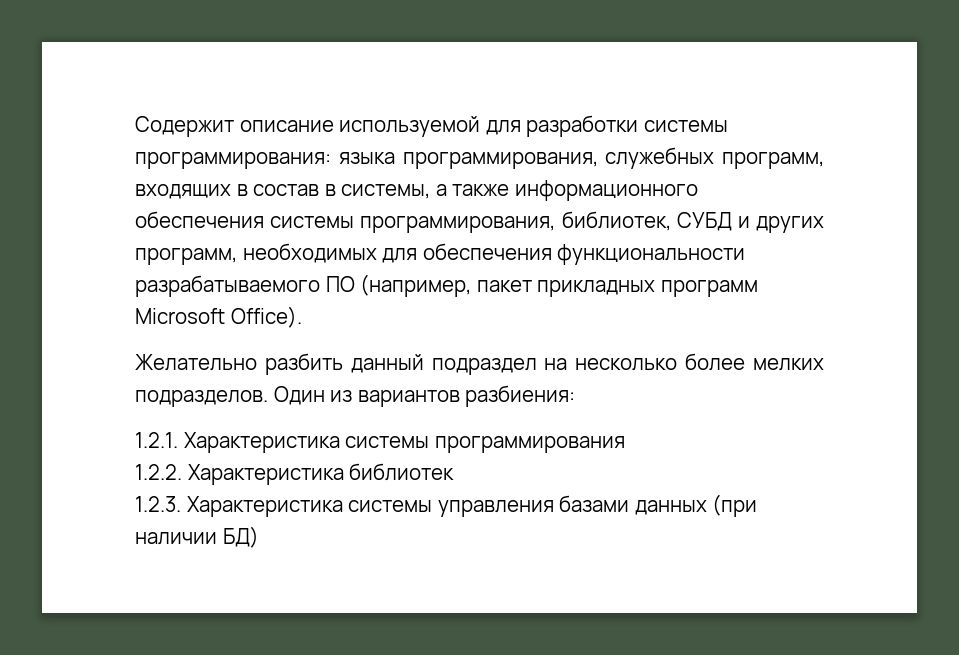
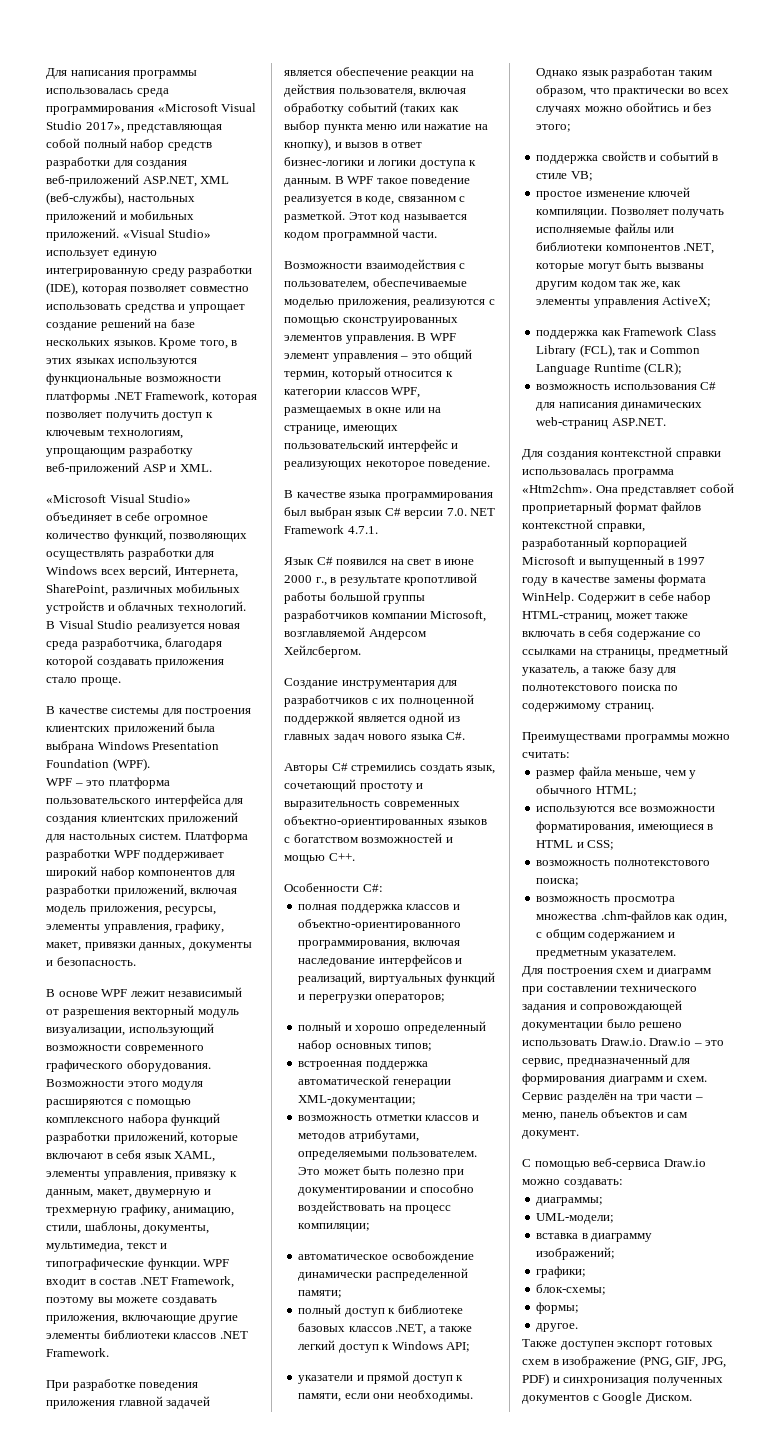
[135,115,728,137] [135,147,824,169] [135,180,698,201] [135,211,824,233] [135,243,746,265] [135,274,758,297] [135,306,302,328] [135,353,824,375] [135,385,576,407] [135,432,625,453] [135,463,455,485] [135,494,758,517] [135,526,259,548] Cодержит описание используемой для разработки системы программирования: языка программирования, служебных программ, входящих в состав в системы, а также информационного обеспечения системы программирования, библиотек, СУБД и других программ, необходимых для обеспечения функциональности разрабатываемого ПО (например, пакет прикладных программ Microsoft Office). // Желательно разбить данный подраздел на несколько более мелких подразделов. Один из вариантов разбиения: // 1.2.1. Характеристика системы программирования // 1.2.2. Характеристика библиотек // 1.2.3. Характеристика системы управления базами данных (при наличии БД) -> [46,68,198,79] [46,88,169,97] [46,103,257,115] [46,121,223,133] [46,138,212,151] [46,157,188,169] [46,174,230,187] [46,192,195,205] [46,210,195,223] [46,228,212,241] [46,250,157,259] [46,265,253,277] [46,282,249,295] [46,304,245,313] [46,318,195,331] [46,338,238,349] [46,358,198,367] [46,373,221,385] [46,391,257,403] [46,412,213,421] [46,430,183,439] [46,445,193,457] [46,462,212,475] [46,494,192,503] [46,512,208,524] [46,529,248,542] [46,548,215,560] [46,565,238,578] [46,584,241,596] [46,601,246,614] [46,620,241,632] [46,638,223,650] [46,655,225,668] [46,677,121,686] [46,706,252,717] [46,722,216,735] [46,741,220,753] [46,758,150,771] [46,777,170,789] [46,794,244,807] [46,812,239,825] [46,831,248,843] [46,849,225,861] [46,866,235,879] [46,884,238,897] [46,906,217,915] [46,921,225,933] [46,942,252,951] [46,957,136,966] [46,987,243,997] [46,1005,239,1018] [46,1023,214,1036] [46,1045,204,1054] [46,1060,211,1072] [46,1079,204,1090] [46,1099,192,1108] [46,1113,221,1126] [46,1131,239,1144] [46,1150,216,1162] [46,1171,237,1180] [46,1189,211,1198] [46,1204,235,1216] [46,1222,210,1234] [46,1243,168,1252] [46,1258,230,1270] [46,1276,235,1288] [46,1297,217,1306] [46,1315,239,1324] [46,1330,248,1339] [46,1348,109,1357] [46,1379,199,1391] [46,1396,211,1409] [284,67,474,79] [284,84,467,97] [284,102,459,115] [284,121,488,133] [284,138,423,151] [284,157,477,169] [284,176,471,187] [284,196,466,205] [284,210,467,223] [284,228,438,241] [284,259,466,272] [284,278,467,290] [284,299,495,308] [284,317,458,326] [284,333,456,344] [284,349,473,362] [284,367,453,380] [284,387,421,398] [284,407,442,416] [284,425,398,434] [284,439,459,452] [284,461,491,470] [284,490,493,501] [284,507,496,519] [284,525,378,534] [284,557,475,565] [284,573,478,586] [284,591,426,604] [284,610,487,622] [284,627,426,640] [284,645,361,658] [284,678,458,689] [284,694,474,707] [284,712,460,725] [284,732,466,743] [284,763,496,774] [284,779,424,792] [284,801,460,810] [284,816,487,828] [284,833,453,843] [284,853,355,864] [284,883,383,892] [298,904,460,913] [298,919,462,931] [298,940,460,949] [298,954,463,967] [298,972,496,985] [298,994,446,1003] [298,1021,486,1034] [298,1040,433,1052] [298,1061,428,1070] [298,1075,451,1088] [298,1095,417,1106] [298,1115,479,1121] [298,1130,419,1142] [298,1151,477,1160] [298,1166,465,1178] [298,1184,475,1196] [298,1201,452,1214] [298,1223,371,1232] [298,1251,474,1263] [298,1268,468,1281] [298,1290,343,1298] [298,1304,463,1317] [298,1323,473,1335] [298,1340,471,1353] [298,1371,464,1384] [298,1390,473,1402] [536,67,712,79] [536,85,730,97] [536,102,712,115] [536,124,572,132] [536,151,719,164] [536,171,593,181] [536,187,691,200] [536,207,725,218] [536,223,675,236] [536,242,715,254] [536,260,704,272] [536,281,682,290] [536,297,712,308] [536,327,716,339] [536,344,701,357] [536,362,683,375] [536,382,717,390] [536,402,703,411] [536,417,666,429] [522,447,721,460] [522,469,674,478] [522,483,734,496] [522,501,702,514] [522,519,645,532] [522,537,687,550] [522,555,706,568] [522,574,707,586] [522,592,712,604] [522,611,689,622] [522,628,702,640] [522,645,728,658] [522,664,677,676] [522,685,679,691] [522,703,654,712] [522,732,731,743] [522,752,570,758] [536,766,697,779] [536,785,637,796] [536,806,716,815] [536,821,714,833] [536,840,615,850] [536,860,710,866] [536,878,580,886] [536,896,675,905] [536,910,727,923] [536,929,675,941] [536,950,676,959] [522,966,712,977] [522,986,698,995] [522,1000,683,1013] [522,1019,683,1031] [522,1038,725,1046] [522,1054,691,1067] [522,1073,707,1085] [522,1092,703,1103] [522,1109,688,1121] [522,1130,579,1139] [522,1158,706,1170] [522,1179,623,1188] [536,1197,604,1206] [536,1213,615,1224] [536,1233,653,1242] [536,1247,616,1260] [536,1266,587,1278] [536,1284,607,1295] [536,1302,580,1314] [536,1323,579,1332] [522,1339,713,1350] [522,1355,726,1368] [522,1373,723,1386] [522,1392,692,1404] Для написания программы использовалась среда программирования «Microsoft Visual Studio 2017», представляющая собой полный набор средств разработки для создания веб-приложений ASP.NET, XML (веб-службы), настольных приложений и мобильных приложений. «Visual Studio» использует единую интегрированную среду разработки (IDE), которая позволяет совместно использовать средства и упрощает создание решений на базе нескольких языков. Кроме того, в этих языках используются функциональные возможности платформы .NET Framework, которая позволяет получить доступ к ключевым технологиям, упрощающим разработку веб-приложений ASP и XML. // «Microsoft Visual Studio» объединяет в себе огромное количество функций, позволяющих осуществлять разработки для Windows всех версий, Интернета, SharePoint, различных мобильных устройств и облачных технологий. В Visual Studio реализуется новая среда разработчика, благодаря которой создавать приложения стало проще. // В качестве системы для построения клиентских приложений была выбрана Windows Presentation Foundation (WPF). // WPF – это платформа пользовательского интерфейса для создания клиентских приложений для настольных систем. Платформа разработки WPF поддерживает широкий набор компонентов для разработки приложений, включая модель приложения, ресурсы, элементы управления, графику, макет, привязки данных, документы и безопасность. // В основе WPF лежит независимый от разрешения векторный модуль визуализации, использующий возможности современного графического оборудования. Возможности этого модуля расширяются с помощью комплексного набора функций разработки приложений, которые включают в себя язык XAML, элементы управления, привязку к данным, макет, двумерную и трехмерную графику, анимацию, стили, шаблоны, документы, мультимедиа, текст и типографические функции. WPF входит в состав .NET Framework, поэтому вы можете создавать приложения, включающие другие элементы библиотеки классов .NET Framework. // При разработке поведения приложения главной задачей является обеспечение реакции на действия пользователя, включая обработку событий (таких как выбор пункта меню или нажатие на кнопку), и вызов в ответ бизнес-логики и логики доступа к данным. В WPF такое поведение реализуется в коде, связанном с разметкой. Этот код называется кодом программной части. // Возможности взаимодействия с пользователем, обеспечиваемые моделью приложения, реализуются с помощью сконструированных элементов управления. В WPF элемент управления – это общий термин, который относится к категории классов WPF, размещаемых в окне или на странице, имеющих пользовательский интерфейс и реализующих некоторое поведение. // В качестве языка программирования был выбран язык С# версии 7.0. NET Framework 4.7.1. // Язык C# появился на свет в июне 2000 г., в результате кропотливой работы большой группы разработчиков компании Microsoft, возглавляемой Андерсом Хейлсбергом. // Создание инструментария для разработчиков с их полноценной поддержкой является одной из главных задач нового языка C#. // Авторы C# стремились создать язык, сочетающий простоту и выразительность современных объектно-ориентированных языков c богатством возможностей и мощью C++. // Особенности С#: // полная поддержка классов и объектно-ориентированного программирования, включая наследование интерфейсов и реализаций, виртуальных функций и перегрузки операторов; // полный и хорошо определенный набор основных типов; // встроенная поддержка автоматической генерации XML-документации; // возможность отметки классов и методов атрибутами, определяемыми пользователем. Это может быть полезно при документировании и способно воздействовать на процесс компиляции; // автоматическое освобождение динамически распределенной памяти; // полный доступ к библиотеке базовых классов .NET, а также легкий доступ к Windows API; // указатели и прямой доступ к памяти, если они необходимы. Однако язык разработан таким образом, что практически во всех случаях можно обойтись и без этого; // поддержка свойств и событий в стиле VB; // простое изменение ключей компиляции. Позволяет получать исполняемые файлы или библиотеки компонентов .NET, которые могут быть вызваны другим кодом так же, как элементы управления ActiveX; // поддержка как Framework Class Library (FCL), так и Common Language Runtime (CLR); // возможность использования С# для написания динамических web-страниц ASP.NET. // Для создания контекстной справки использовалась программа «Htm2chm». Она представляет собой проприетарный формат файлов контекстной справки, разработанный корпорацией Microsoft и выпущенный в 1997 году в качестве замены формата WinHelp. Содержит в себе набор HTML-страниц, может также включать в себя содержание со ссылками на страницы, предметный указатель, а также базу для полнотекстового поиска по содержимому страниц. // Преимуществами программы можно считать: // размер файла меньше, чем у обычного HTML; // используются все возможности форматирования, имеющиеся в HTML и CSS; // возможность полнотекстового поиска; // возможность просмотра множества .chm-файлов как один, с общим содержанием и предметным указателем. // Для построения схем и диаграмм при составлении технического задания и сопровождающей документации было решено использовать Draw.io. Draw.io – это сервис, предназначенный для формирования диаграмм и схем. Сервис разделён на три части – меню, панель объектов и сам документ. // С помощью веб-сервиса Draw.io можно создавать: // диаграммы; // UML-модели; // вставка в диаграмму изображений; // графики; // блок-схемы; // формы; // другое. // Также доступен экспорт готовых схем в изображение (PNG, GIF, JPG, PDF) и синхронизация полученных документов с Google Диском.

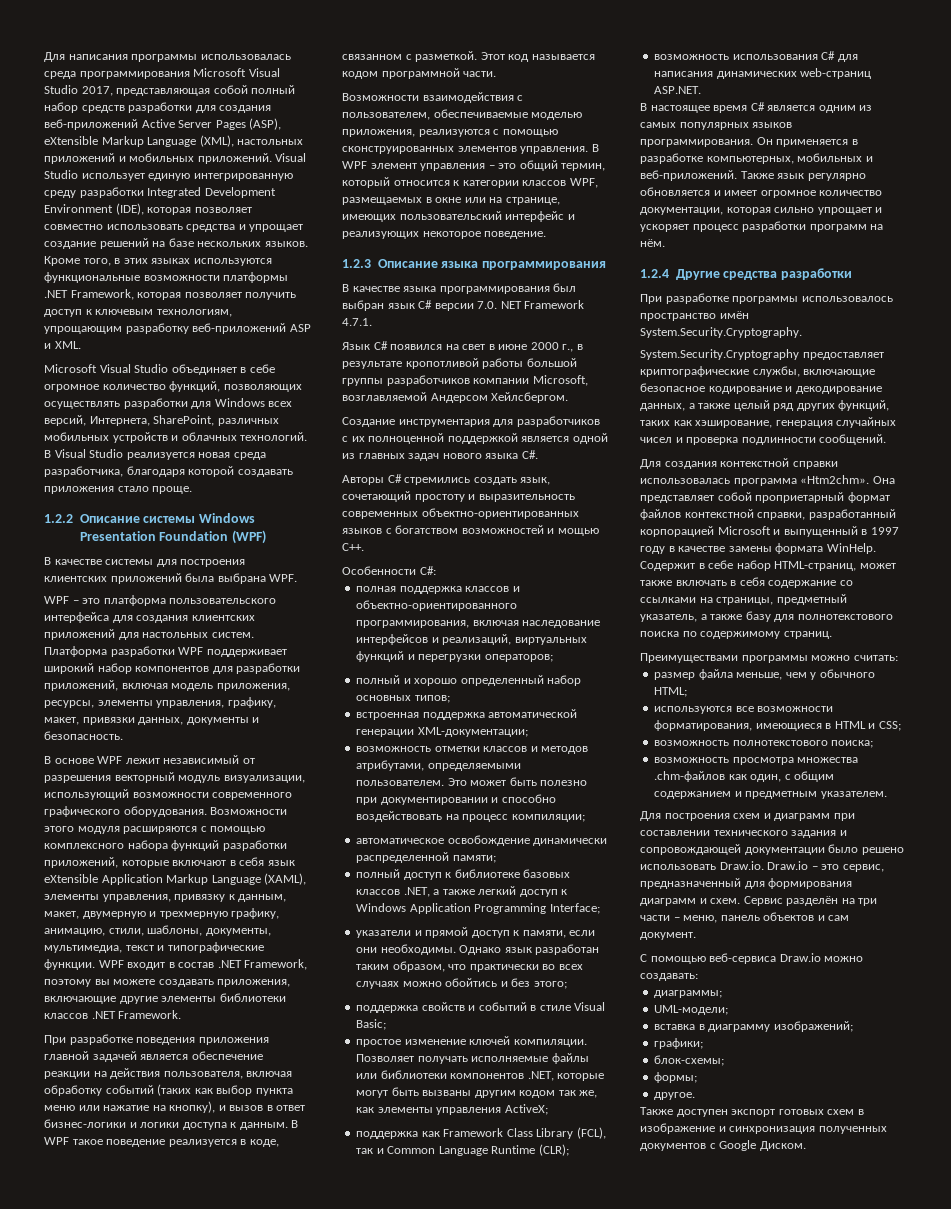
[157,103,257,112] [46,121,124,133] «Microsoft Visual Studio 2017», -> [193,68,280,77] [44,85,113,96] Microsoft Visual Studio 2017,
[142,176,230,187] [46,192,124,205] ASP.NET, XML (веб-службы), -> [141,118,282,130] [44,135,234,147] Active Server Pages (ASP), eXtensible Markup Language (XML),
[122,229,212,238] «Visual Studio» -> [275,153,307,162] [44,170,78,179] Visual Studio
(253, 271) none -> [147,187,276,198] [44,204,113,213] Integrated Development Environment
[46,494,192,503] «Microsoft Visual Studio» -> [44,364,169,373] Microsoft Visual Studio
(121, 681) none -> [44,513,256,523] [79,530,267,544] // 1.2.2 Описание системы Windows Presentation Foundation (WPF)
[97,741,220,750] [46,758,150,771] Windows Presentation Foundation (WPF). -> [269,574,298,582] WPF.
[174,1151,216,1162] XAML, -> [44,873,307,885] eXtensible Application Markup Language (XAML),
(491, 465) none -> [342,259,607,270] // 1.2.3 Описание языка программирования
[446,1342,471,1352] API; -> [409,903,600,914] Application Programming Interface;
[570,171,593,181] VB; -> [574,1002,606,1011] [356,1019,387,1030] Visual Basic;
(666, 422) none -> [640,102,873,113] [640,122,793,130] [640,137,858,147] [640,153,873,164] [640,170,866,181] [640,187,883,198] [640,207,883,215] [640,221,884,232] [640,239,665,247] [640,268,853,280] [640,293,893,304] [640,311,749,321] [640,327,802,338] [640,349,884,360] [640,366,876,377] [640,383,882,394] [640,400,890,411] [640,417,897,428] [640,434,887,445] // В настоящее время C# является одним из самых популярных языков программирования. Он применяется в разработке компьютерных, мобильных и веб-приложений. Также язык регулярно обновляется и имеет огромное количество документации, которая сильно упрощает и ускоряет процесс разработки программ на нём. // 1.2.4 Другие средства разработки // При разработке программы использовалось пространство имён System.Security.Cryptography. // System.Security.Cryptography предоставляет криптографические службы, включающие безопасное кодирование и декодирование данных, а также целый ряд других функций, таких как хэширование, генерация случайных чисел и проверка подлинности сообщений.
[639,1355,726,1368] [522,1373,549,1386] (PNG, GIF, JPG, PDF) -> (715, 1128) none

